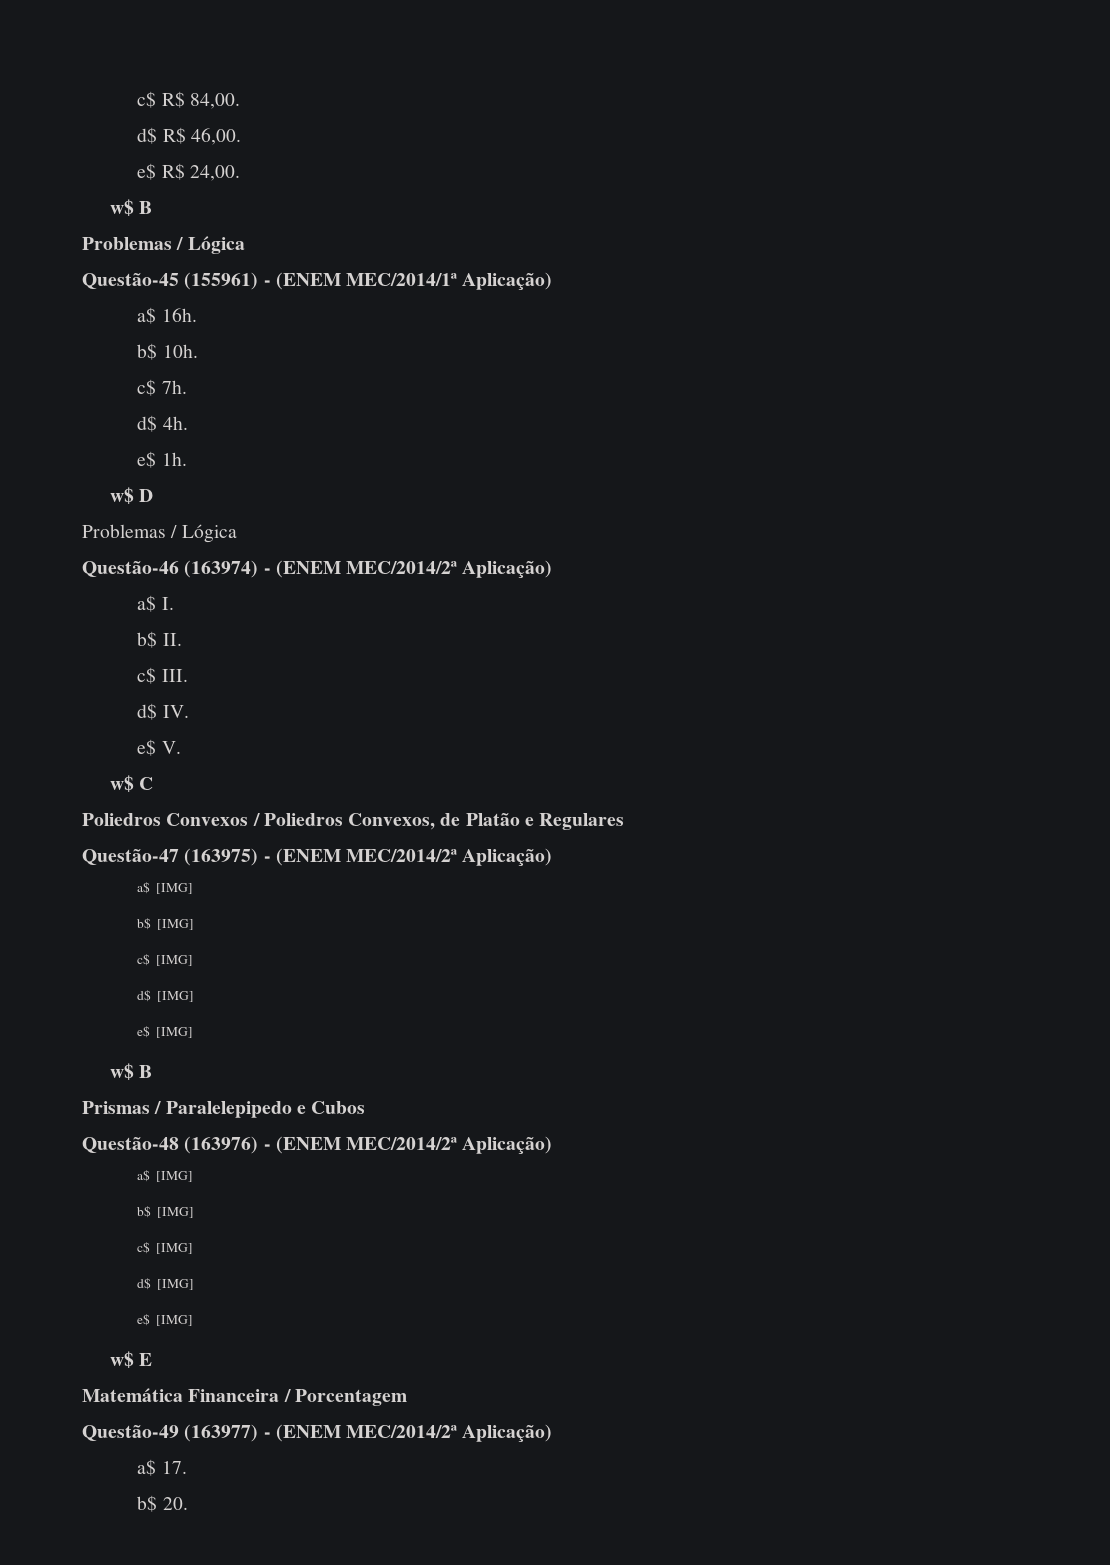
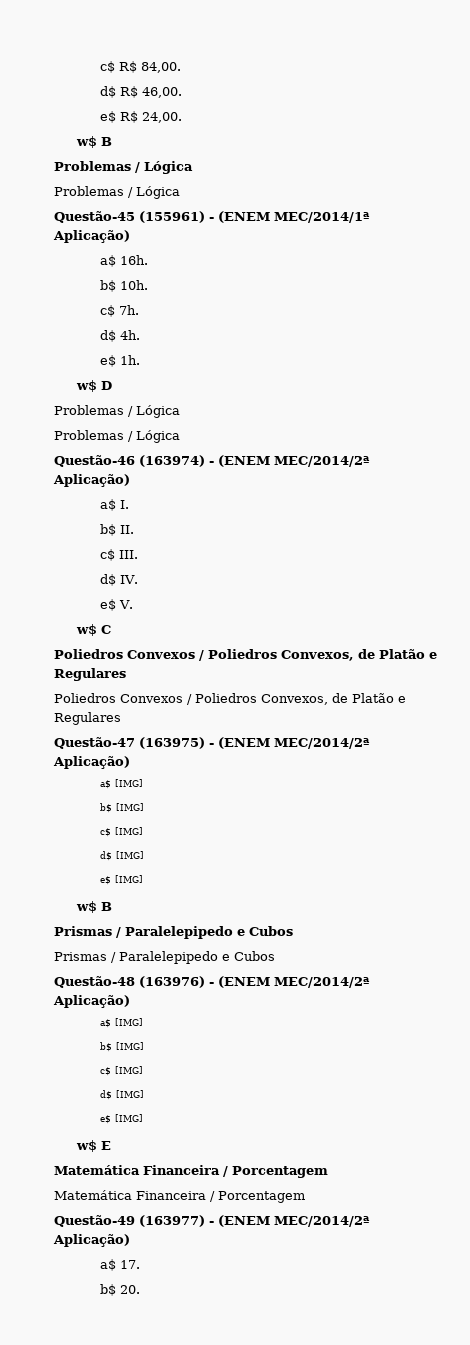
(245, 245) none -> [54,186,180,199] // Problemas / Lógica
(237, 533) none -> [54,430,180,443] // Problemas / Lógica
(625, 821) none -> [54,693,406,705] [54,712,121,725] // Poliedros Convexos / Poliedros Convexos, de Platão e Regulares
(366, 1107) none -> [54,951,275,964] // Prismas / Paralelepipedo e Cubos
(407, 1397) none -> [54,1190,305,1203] // Matemática Financeira / Porcentagem

